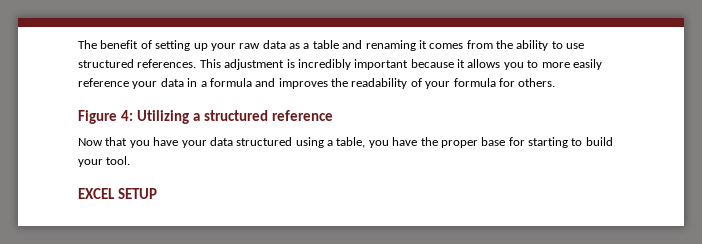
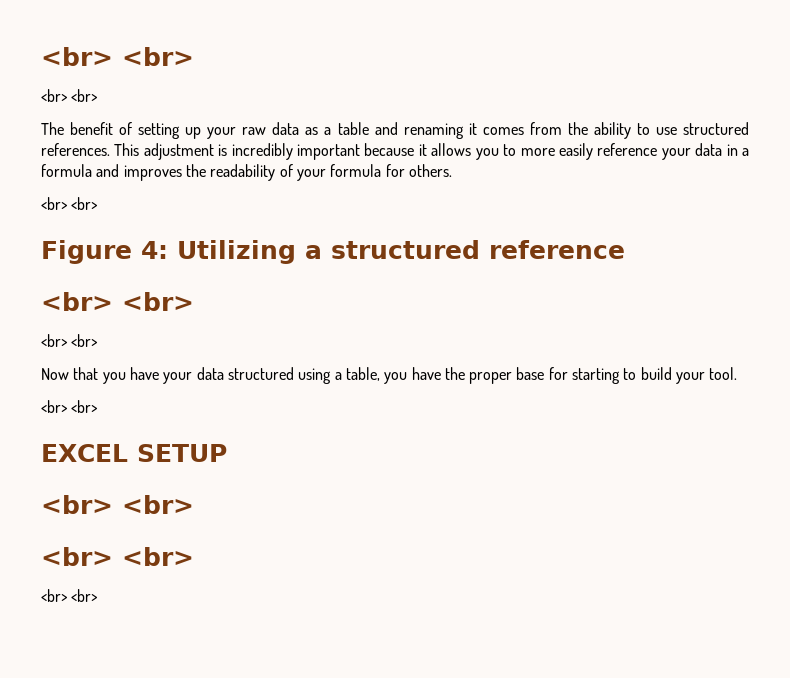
(78, 44) none -> [41,47,194,66] [41,89,99,102] <br> <br> // <br> <br> //
(556, 82) none -> [41,197,99,210] // <br> <br>
(333, 115) none -> [41,292,194,311] [41,334,99,347] // <br> <br> // <br> <br>
(131, 160) none -> [41,400,99,413] // <br> <br>
(157, 193) none -> [41,495,194,514] [41,547,194,566] [41,589,99,602] // <br> <br> // <br> <br> // <br> <br>

